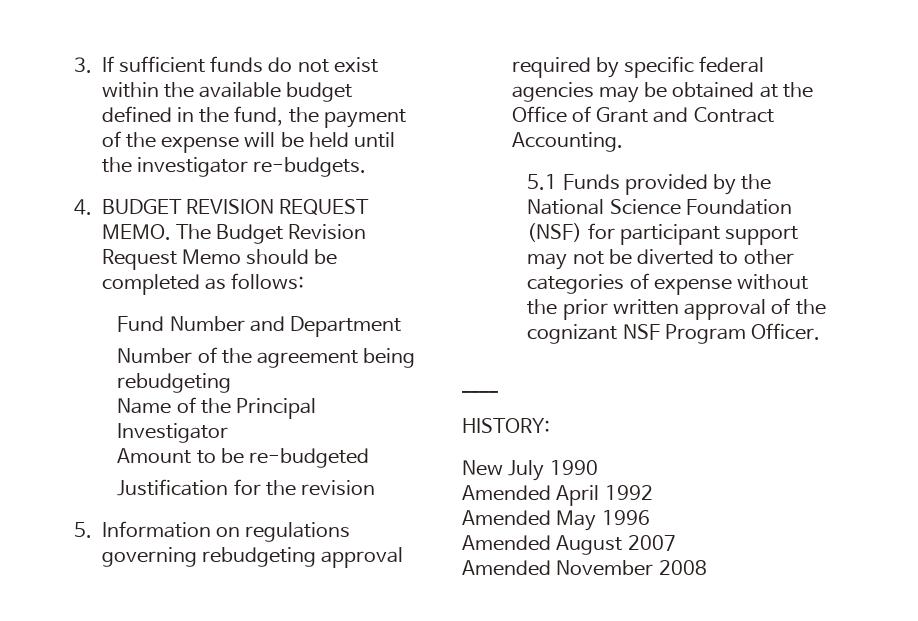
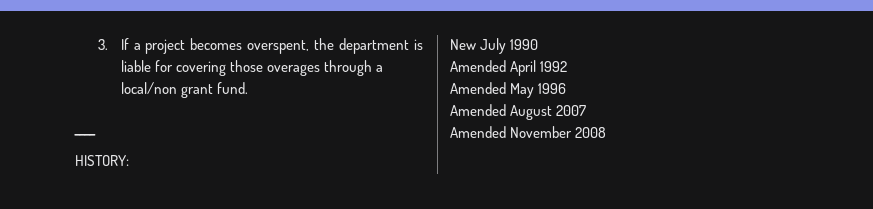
[118,56,378,73] [101,82,353,102] [101,106,406,128] [101,131,396,153] [101,157,367,177] [73,199,370,215] [101,224,367,244] [101,249,338,270] [101,273,305,295] [117,316,402,337] [117,347,416,368] [117,373,232,393] [117,397,317,419] [117,423,229,443] [117,448,370,468] [117,479,376,496] [73,521,351,542] [101,547,404,568] [511,56,765,78] [511,82,813,103] [511,106,774,123] [511,132,623,152] [527,174,772,195] [527,199,792,215] [527,223,799,245] [527,249,794,270] [527,273,809,295] [527,298,826,320] [527,323,821,344] sufficient funds do not exist within the available budget defined in the fund, the payment of the expense will be held until the investigator re-budgets. // 4. BUDGET REVISION REQUEST MEMO. The Budget Revision Request Memo should be completed as follows: // Fund Number and Department // Number of the agreement being rebudgeting // Name of the Principal Investigator // Amount to be re-budgeted // Justification for the revision // 5. Information on regulations governing rebudgeting approval required by specific federal agencies may be obtained at the Office of Grant and Contract Accounting. // 5.1 Funds provided by the National Science Foundation (NSF) for participant support may not be diverted to other categories of expense without the prior written approval of the cognizant NSF Program Officer. -> [133,38,424,54] [120,60,383,76] [120,82,248,98] a project becomes overspent, the department is liable for covering those overages through a local/non grant fund.

